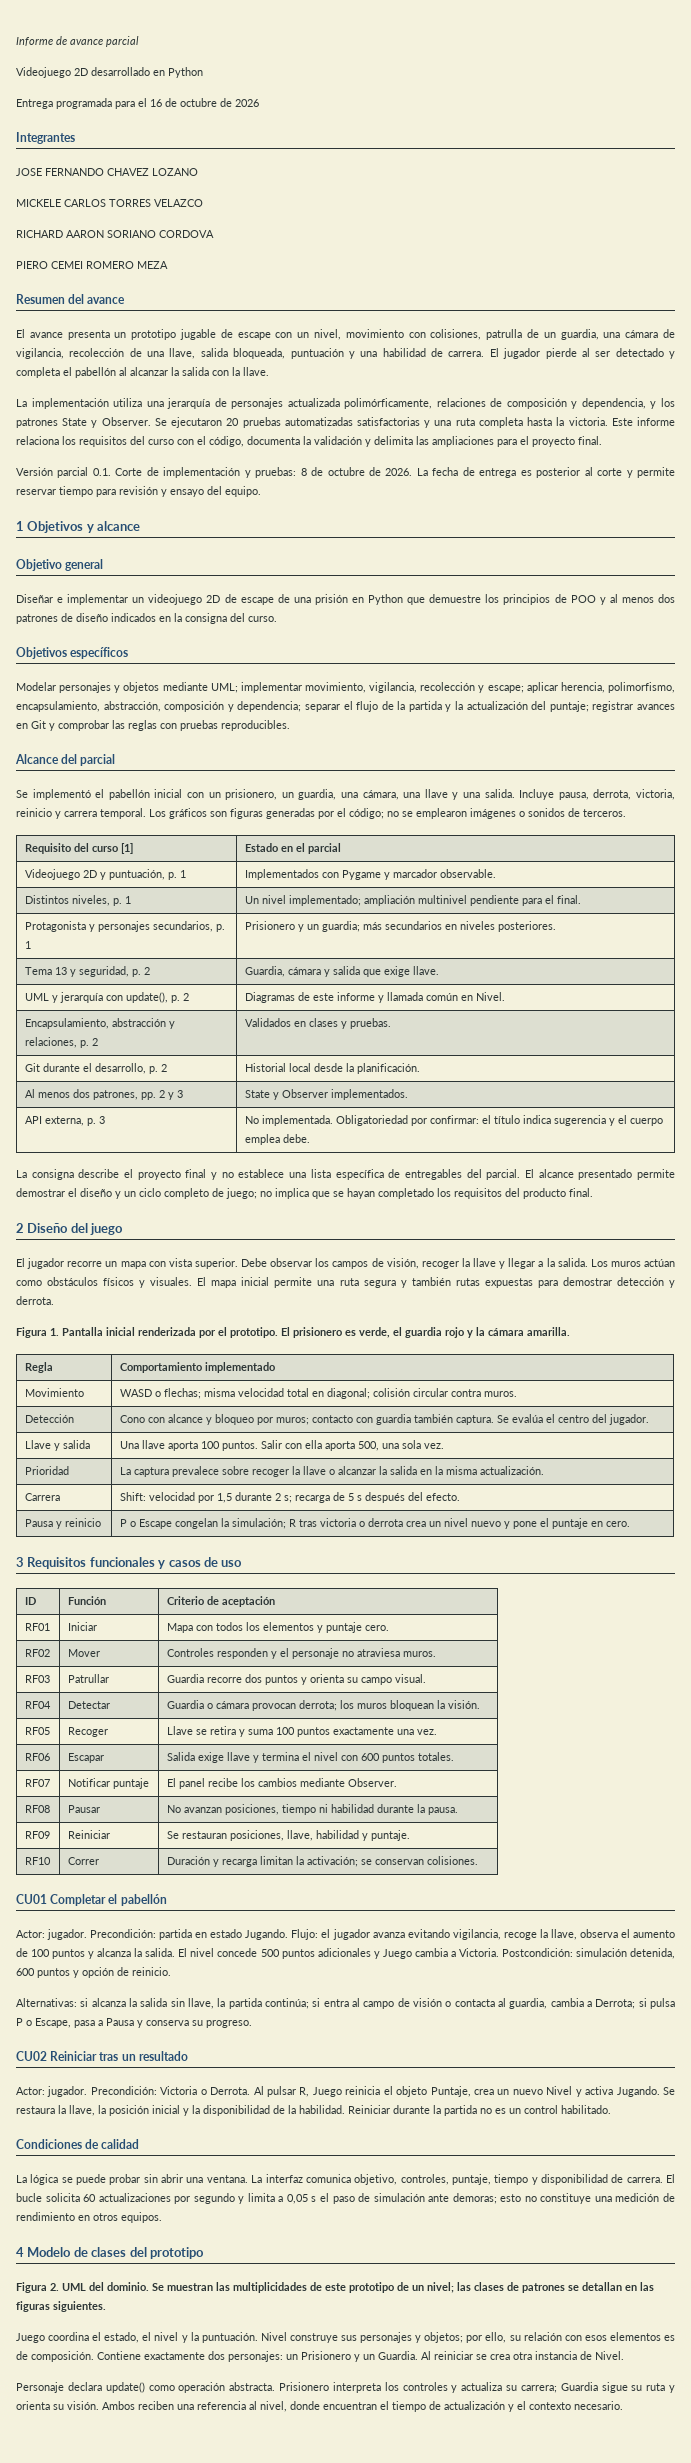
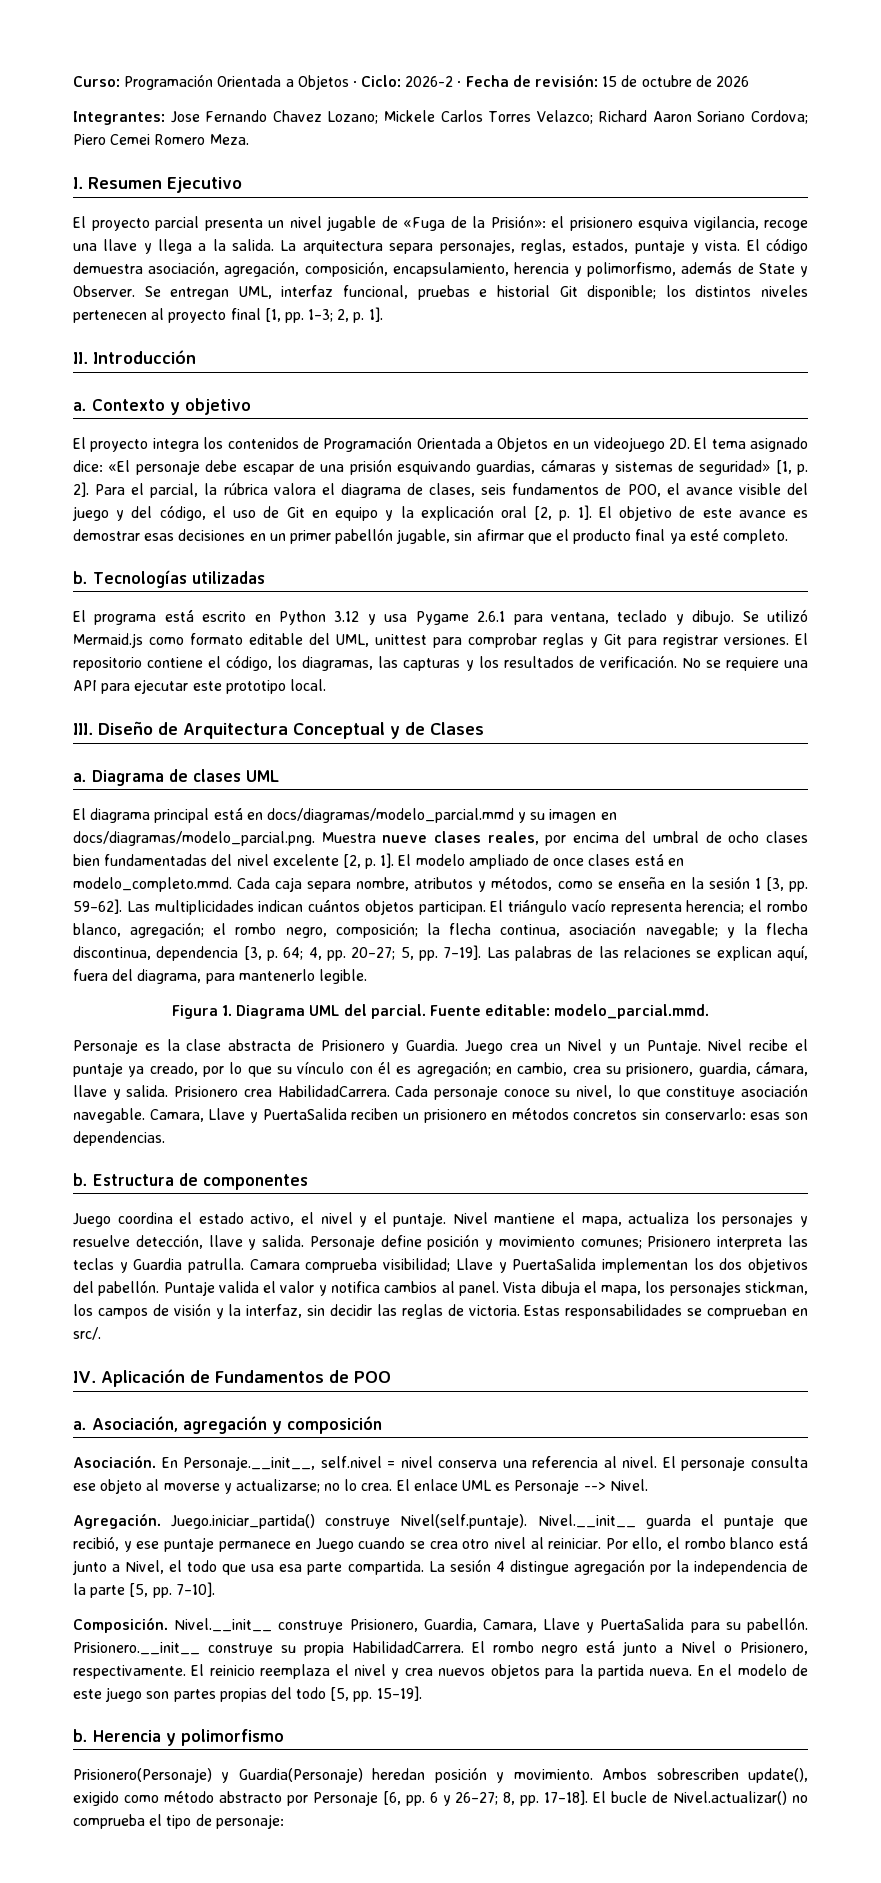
[16,36,139,47] [16,67,203,78] [16,98,259,109] [16,132,75,144] [16,168,198,176] [16,199,203,207] [16,230,214,238] [16,261,168,269] [16,294,126,304] [16,329,63,338] Informe de avance parcial // Videojuego 2D desarrollado en Python // Entrega programada para el 16 de octubre de 2026 // Integrantes // JOSE FERNANDO CHAVEZ LOZANO // MICKELE CARLOS TORRES VELAZCO // RICHARD AARON SORIANO CORDOVA // PIERO CEMEI ROMERO MEZA // Resumen del avance // El avance -> [73,74,749,90] [73,110,808,125] [73,134,249,145] [73,177,242,193] [73,216,199,231] Curso: Programación Orientada a Objetos · Ciclo: 2026-2 · Fecha de revisión: 15 de octubre de 2026 // Integrantes: Jose Fernando Chavez Lozano; Mickele Carlos Torres Velazco; Richard Aaron Soriano Cordova; Piero Cemei Romero Meza. // I. Resumen Ejecutivo // El proyecto parcial
[131,329,177,340] prototipo -> [289,216,322,228] nivel
[237,329,675,340] [16,348,675,359] [16,367,269,378] [16,398,675,409] [16,417,675,428] [16,436,602,447] [16,467,676,478] [16,486,261,497] [16,521,141,533] [16,559,104,571] [16,594,675,605] [16,613,277,624] [16,647,129,659] [16,682,675,693] [16,701,675,712] [16,720,290,731] [15,754,116,766] [16,789,676,800] [16,808,626,819] [24,843,133,854] [244,843,341,854] [24,869,186,880] [244,869,496,880] [24,895,131,906] [244,895,581,906] [24,921,225,932] [24,941,31,949] [244,921,556,932] [24,966,150,977] [244,966,439,977] [24,992,189,1003] [244,992,505,1003] [24,1018,175,1029] [24,1037,98,1048] [244,1018,391,1029] [24,1063,167,1074] [244,1063,420,1074] [24,1089,183,1100] [244,1089,408,1100] [24,1116,105,1126] [244,1115,663,1126] [244,1134,310,1145] [16,1169,675,1180] [16,1188,593,1199] [16,1223,124,1235] [16,1258,675,1269] [16,1277,675,1288] [16,1296,54,1305] [16,1327,570,1338] [24,1362,53,1373] [119,1362,275,1373] [24,1388,84,1397] [119,1388,517,1399] [24,1414,74,1423] [119,1414,649,1425] [24,1440,90,1451] [119,1440,444,1451] [24,1466,69,1475] [119,1466,544,1477] [24,1493,60,1501] [119,1492,460,1503] [24,1518,101,1529] [119,1518,630,1529] [16,1557,243,1569] [24,1597,36,1605] [67,1596,106,1605] [166,1596,275,1607] [24,1623,50,1631] [67,1622,97,1631] [166,1622,389,1633] [24,1649,50,1657] [67,1649,100,1657] [166,1648,436,1659] [24,1675,50,1683] [67,1674,109,1683] [166,1674,426,1685] [24,1701,51,1709] [67,1701,110,1709] [166,1700,480,1711] [24,1727,50,1735] [67,1727,108,1737] [166,1726,437,1737] [24,1753,50,1761] [67,1753,104,1763] [166,1752,454,1763] [24,1779,50,1787] [67,1778,149,1789] [166,1778,397,1789] [24,1805,50,1813] [67,1805,100,1813] [166,1804,458,1815] [24,1831,50,1839] [67,1830,110,1839] [166,1830,410,1841] [24,1857,51,1865] [67,1857,99,1865] [166,1856,478,1867] [16,1894,167,1906] [16,1929,675,1940] [16,1948,675,1959] [16,1967,171,1978] [16,1998,675,2009] [16,2018,252,2028] [16,2051,188,2061] [16,2086,676,2097] [16,2105,611,2116] [16,2139,140,2149] [16,2174,676,2185] [16,2193,675,2204] [16,2212,162,2223] [16,2247,204,2259] [16,2282,654,2293] [16,2301,106,2312] escape con un nivel, movimiento con colisiones, patrulla de un guardia, una cámara de vigilancia, recolección de una llave, salida bloqueada, puntuación y una habilidad de carrera. El jugador pierde al ser detectado y completa el pabellón al alcanzar la salida con la llave. // La implementación utiliza una jerarquía de personajes actualizada polimórficamente, relaciones de composición y dependencia, y los patrones State y Observer. Se ejecutaron 20 pruebas automatizadas satisfactorias y una ruta completa hasta la victoria. Este informe relaciona los requisitos del curso con el código, documenta la validación y delimita las ampliaciones para el proyecto final. // Versión parcial 0.1. Corte de implementación y pruebas: 8 de octubre de 2026. La fecha de entrega es posterior al corte y permite reservar tiempo para revisión y ensayo del equipo. // 1 Objetivos y alcance // Objetivo general // Diseñar e implementar un videojuego 2D de escape de una prisión en Python que demuestre los principios de POO y al menos dos patrones de diseño indicados en la consigna del curso. // Objetivos específicos // Modelar personajes y objetos mediante UML; implementar movimiento, vigilancia, recolección y escape; aplicar herencia, polimorfismo, encapsulamiento, abstracción, composición y dependencia; separar el flujo de la partida y la actualización del puntaje; registrar avances en Git y comprobar las reglas con pruebas reproducibles. // Alcance del parcial // Se implementó el pabellón inicial con un prisionero, un guardia, una cámara, una llave y una salida. Incluye pausa, derrota, victoria, reinicio y carrera temporal. Los gráficos son figuras generadas por el código; no se emplearon imágenes o sonidos de terceros. // Requisito del curso [1] | Estado en el parcial // Videojuego 2D y puntuación, p. 1 | Implementados con Pygame y marcador observable. // Distintos niveles, p. 1 | Un nivel implementado; ampliación multinivel pendiente para el final. // Protagonista y personajes secundarios, p. 1 | Prisionero y un guardia; más secundarios en niveles posteriores. // Tema 13 y seguridad, p. 2 | Guardia, cámara y salida que exige llave. // UML y jerarquía con update(), p. 2 | Diagramas de este informe y llamada común en Nivel. // Encapsulamiento, abstracción y relaciones, p. 2 | Validados en clases y pruebas. // Git durante el desarrollo, p. 2 | Historial local desde la planificación. // Al menos dos patrones, pp. 2 y 3 | State y Observer implementados. // API externa, p. 3 | No implementada. Obligatoriedad por confirmar: el título indica sugerencia y el cuerpo emplea debe. // La consigna describe el proyecto final y no establece una lista específica de entregables del parcial. El alcance presentado permite demostrar el diseño y un ciclo completo de juego; no implica que se hayan completado los requisitos del producto final. // 2 Diseño del juego // El jugador recorre un mapa con vista superior. Debe observar los campos de visión, recoger la llave y llegar a la salida. Los muros actúan como obstáculos físicos y visuales. El mapa inicial permite una ruta segura y también rutas expuestas para demostrar detección y derrota. // Figura 1. Pantalla inicial renderizada por el prototipo. El prisionero es verde, el guardia rojo y la cámara amarilla. // Regla | Comportamiento implementado // Movimiento | WASD o flechas; misma velocidad total en diagonal; colisión circular contra muros. // Detección | Cono con alcance y bloqueo por muros; contacto con guardia también captura. Se evalúa el centro del jugador. // Llave y salida | Una llave aporta 100 puntos. Salir con ella aporta 500, una sola vez. // Prioridad | La captura prevalece sobre recoger la llave o alcanzar la salida en la misma actualización. // Carrera | Shift: velocidad por 1,5 durante 2 s; recarga de 5 s después del efecto. // Pausa y reinicio | P o Escape congelan la simulación; R tras victoria o derrota crea un nivel nuevo y pone el puntaje en cero. // 3 Requisitos funcionales y casos de uso // ID | Función | Criterio de aceptación // RF01 | Iniciar | Mapa con todos los elementos y puntaje cero. // RF02 | Mover | Controles responden y el personaje no atraviesa muros. // RF03 | Patrullar | Guardia recorre dos puntos y orienta su campo visual. // RF04 | Detectar | Guardia o cámara provocan derrota; los muros bloquean la visión. // RF05 | Recoger | Llave se retira y suma 100 puntos exactamente una vez. // RF06 | Escapar | Salida exige llave y termina el nivel con 600 puntos totales. // RF07 | Notificar puntaje | El panel recibe los cambios mediante Observer. // RF08 | Pausar | No avanzan posiciones, tiempo ni habilidad durante la pausa. // RF09 | Reiniciar | Se restauran posiciones, llave, habilidad y puntaje. // RF10 | Correr | Duración y recarga limitan la activación; se conservan colisiones. // CU01 Completar el pabellón // Actor: jugador. Precondición: partida en estado Jugando. Flujo: el jugador avanza evitando vigilancia, recoge la llave, observa el aumento de 100 puntos y alcanza la salida. El nivel concede 500 puntos adicionales y Juego cambia a Victoria. Postcondición: simulación detenida, 600 puntos y opción de reinicio. // Alternativas: si alcanza la salida sin llave, la partida continúa; si entra al campo de visión o contacta al guardia, cambia a Derrota; si pulsa P o Escape, pasa a Pausa y conserva su progreso. // CU02 Reiniciar tras un resultado // Actor: jugador. Precondición: Victoria o Derrota. Al pulsar R, Juego reinicia el objeto Puntaje, crea un nuevo Nivel y activa Jugando. Se restaura la llave, la posición inicial y la disponibilidad de la habilidad. Reiniciar durante la partida no es un control habilitado. // Condiciones de calidad // La lógica se puede probar sin abrir una ventana. La interfaz comunica objetivo, controles, puntaje, tiempo y disponibilidad de carrera. El bucle solicita 60 actualizaciones por segundo y limita a 0,05 s el paso de simulación ante demoras; esto no constituye una medición de rendimiento en otros equipos. // 4 Modelo de clases del prototipo // Figura 2. UML del dominio. Se muestran las multiplicidades de este prototipo de un nivel; las clases de patrones se detallan en las figuras siguientes. -> [403,215,808,231] [73,238,809,254] [73,261,808,277] [73,285,809,300] [73,307,383,323] [73,350,196,364] [73,398,251,415] [73,436,808,452] [73,459,808,475] [73,482,808,498] [72,505,809,521] [73,528,788,544] [73,570,265,588] [73,609,808,625] [73,633,808,648] [73,655,808,671] [73,679,326,694] [73,721,484,739] [73,769,279,786] [73,808,617,823] [73,831,808,846] [73,853,684,869] [73,876,808,892] [73,899,808,915] [73,922,808,938] [73,945,809,961] [73,969,367,984] [171,1004,710,1019] [73,1039,809,1054] [73,1061,808,1077] [73,1084,808,1100] [73,1108,808,1123] [73,1131,165,1146] [73,1173,308,1190] «Fuga de la Prisión»: el prisionero esquiva vigilancia, recoge una llave y llega a la salida. La arquitectura separa personajes, reglas, estados, puntaje y vista. El código demuestra asociación, agregación, composición, encapsulamiento, herencia y polimorfismo, además de State y Observer. Se entregan UML, interfaz funcional, pruebas e historial Git disponible; los distintos niveles pertenecen al proyecto final [1, pp. 1–3; 2, p. 1]. // II. Introducción // a. Contexto y objetivo // El proyecto integra los contenidos de Programación Orientada a Objetos en un videojuego 2D. El tema asignado dice: «El personaje debe escapar de una prisión esquivando guardias, cámaras y sistemas de seguridad» [1, p. 2]. Para el parcial, la rúbrica valora el diagrama de clases, seis fundamentos de POO, el avance visible del juego y del código, el uso de Git en equipo y la explicación oral [2, p. 1]. El objetivo de este avance es demostrar esas decisiones en un primer pabellón jugable, sin afirmar que el producto final ya esté completo. // b. Tecnologías utilizadas // El programa está escrito en Python 3.12 y usa Pygame 2.6.1 para ventana, teclado y dibujo. Se utilizó Mermaid.js como formato editable del UML, unittest para comprobar reglas y Git para registrar versiones. El repositorio contiene el código, los diagramas, las capturas y los resultados de verificación. No se requiere una API para ejecutar este prototipo local. // III. Diseño de Arquitectura Conceptual y de Clases // a. Diagrama de clases UML // El diagrama principal está en docs/diagramas/modelo_parcial.mmd y su imagen en docs/diagramas/modelo_parcial.png. Muestra nueve clases reales, por encima del umbral de ocho clases bien fundamentadas del nivel excelente [2, p. 1]. El modelo ampliado de once clases está en modelo_completo.mmd. Cada caja separa nombre, atributos y métodos, como se enseña en la sesión 1 [3, pp. 59–62]. Las multiplicidades indican cuántos objetos participan. El triángulo vacío representa herencia; el rombo blanco, agregación; el rombo negro, composición; la flecha continua, asociación navegable; y la flecha discontinua, dependencia [3, p. 64; 4, pp. 20–27; 5, pp. 7–19]. Las palabras de las relaciones se explican aquí, fuera del diagrama, para mantenerlo legible. // Figura 1. Diagrama UML del parcial. Fuente editable: modelo_parcial.mmd. // Personaje es la clase abstracta de Prisionero y Guardia. Juego crea un Nivel y un Puntaje. Nivel recibe el puntaje ya creado, por lo que su vínculo con él es agregación; en cambio, crea su prisionero, guardia, cámara, llave y salida. Prisionero crea HabilidadCarrera. Cada personaje conoce su nivel, lo que constituye asociación navegable. Camara, Llave y PuertaSalida reciben un prisionero en métodos concretos sin conservarlo: esas son dependencias. // b. Estructura de componentes
[104,2332,675,2343] [16,2351,624,2362] [16,2382,676,2393] [16,2401,623,2412] estado, el nivel y la puntuación. Nivel construye sus personajes y objetos; por ello, su relación con esos elementos es de composición. Contiene exactamente dos personajes: un Prisionero y un Guardia. Al reiniciar se crea otra instancia de Nivel. // Personaje declara update() como operación abstracta. Prisionero interpreta los controles y actualiza su carrera; Guardia sigue su ruta y orienta su visión. Ambos reciben una referencia al nivel, donde encuentran el tiempo de actualización y el contexto necesario. -> [198,1212,808,1227] [73,1234,808,1250] [73,1258,809,1273] [73,1280,808,1296] [73,1303,808,1319] [73,1327,101,1340] [73,1369,391,1387] [73,1416,382,1434] [73,1456,809,1471] [73,1479,648,1494] [73,1514,808,1529] [73,1536,809,1552] [72,1559,808,1575] [73,1582,215,1598] [73,1617,808,1633] [73,1641,808,1656] [73,1664,808,1679] [73,1686,422,1702] [73,1729,284,1746] [73,1767,809,1783] [73,1790,809,1806] [73,1814,284,1829] estado activo, el nivel y el puntaje. Nivel mantiene el mapa, actualiza los personajes y resuelve detección, llave y salida. Personaje define posición y movimiento comunes; Prisionero interpreta las teclas y Guardia patrulla. Camara comprueba visibilidad; Llave y PuertaSalida implementan los dos objetivos del pabellón. Puntaje valida el valor y notifica cambios al panel. Vista dibuja el mapa, los personajes stickman, los campos de visión y la interfaz, sin decidir las reglas de victoria. Estas responsabilidades se comprueban en src/. // IV. Aplicación de Fundamentos de POO // a. Asociación, agregación y composición // Asociación. En Personaje.__init__, self.nivel = nivel conserva una referencia al nivel. El personaje consulta ese objeto al moverse y actualizarse; no lo crea. El enlace UML es Personaje --> Nivel. // Agregación. Juego.iniciar_partida() construye Nivel(self.puntaje). Nivel.__init__ guarda el puntaje que recibió, y ese puntaje permanece en Juego cuando se crea otro nivel al reiniciar. Por ello, el rombo blanco está junto a Nivel, el todo que usa esa parte compartida. La sesión 4 distingue agregación por la independencia de la parte [5, pp. 7–10]. // Composición. Nivel.__init__ construye Prisionero, Guardia, Camara, Llave y PuertaSalida para su pabellón. Prisionero.__init__ construye su propia HabilidadCarrera. El rombo negro está junto a Nivel o Prisionero, respectivamente. El reinicio reemplaza el nivel y crea nuevos objetos para la partida nueva. En el modelo de este juego son partes propias del todo [5, pp. 15–19]. // b. Herencia y polimorfismo // Prisionero(Personaje) y Guardia(Personaje) heredan posición y movimiento. Ambos sobrescriben update(), exigido como método abstracto por Personaje [6, pp. 6 y 26–27; 8, pp. 17–18]. El bucle de Nivel.actualizar() no comprueba el tipo de personaje:

